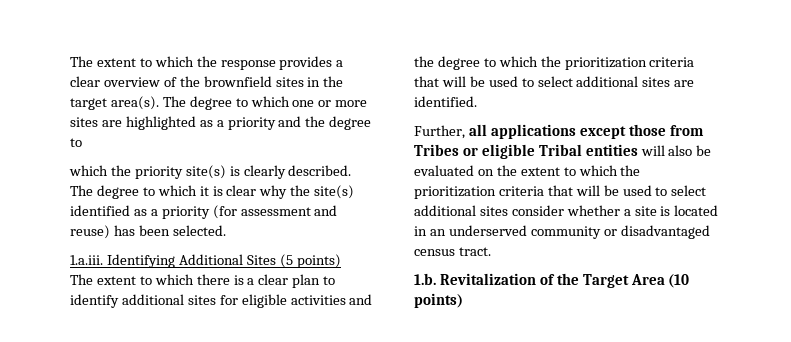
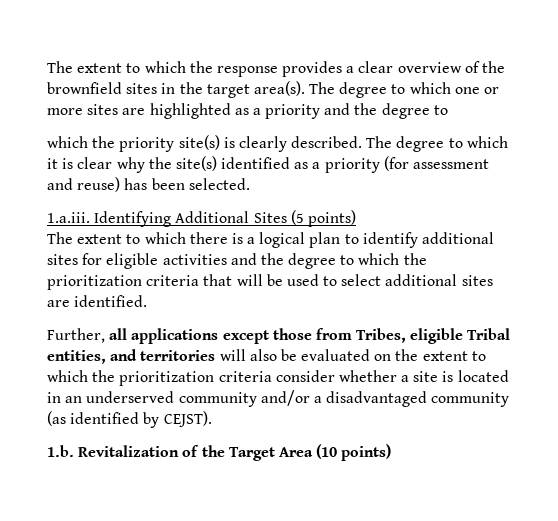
[258,274,289,285] clear -> [259,232,306,248] logical
[414,144,638,159] Tribes or eligible Tribal entities -> [356,328,511,344] [47,349,216,364] Tribes, eligible Tribal entities, and territories
[547,185,707,196] [414,205,508,216] that will be used to select additional sites -> (272, 376) none
[603,225,710,239] [414,247,491,256] or disadvantaged census tract. -> [260,390,510,407] [47,411,212,428] and/or a disadvantaged community (as identified by CEJST).

